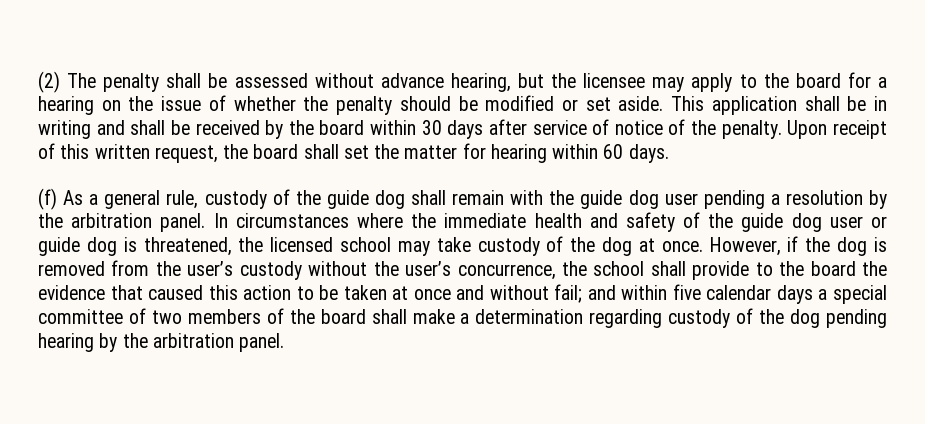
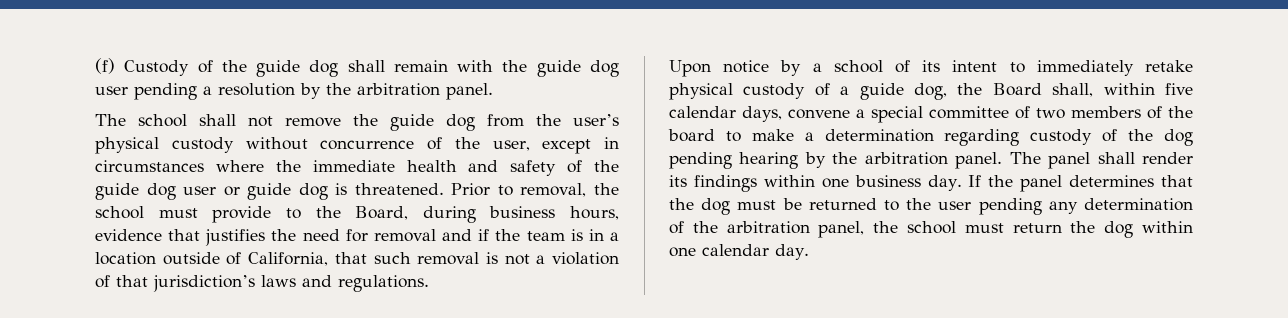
[38,71,887,93] [38,95,887,115] [38,119,888,139] [38,143,669,163] [38,188,267,210] (2) The penalty shall be assessed without advance hearing, but the licensee may apply to the board for a hearing on the issue of whether the penalty should be modified or set aside. This application shall be in writing and shall be received by the board within 30 days after service of notice of the penalty. Upon receipt of this written request, the board shall set the matter for hearing within 60 days. // (f) As a general rule, custody -> [95,58,190,76] (f) Custody
[213,213,228,228] In -> [95,114,619,131] [95,137,619,154] // The school shall not remove the guide dog from the user’s physical custody without concurrence of the user, except in
[143,236,888,256] [38,260,686,280] threatened, the licensed school may take custody of the dog at once. However, if the dog is removed from the user’s custody without the user’s concurrence, the school shall -> [354,183,619,197] [95,206,198,219] threatened. Prior to removal, the school must
[810,261,887,276] [38,284,616,303] board the evidence that caused this action to be taken at once and without fail; and -> [355,206,619,223] [95,229,619,246] [95,252,619,266] [95,275,429,292] [669,60,1193,77] [669,83,1094,100] Board, during business hours, evidence that justifies the need for removal and if the team is in a location outside of California, that such removal is not a violation of that jurisdiction’s laws and regulations. // Upon notice by a school of its intent to immediately retake physical custody of a guide dog, the Board shall,
[776,285,813,304] days -> [742,106,850,122] days, convene
[371,309,407,324] shall -> [725,131,741,142] to
(285, 342) none -> [1009,152,1193,169] [669,175,1193,192] [669,198,1193,215] [669,221,1193,238] [669,244,809,260] The panel shall render its findings within one business day. If the panel determines that the dog must be returned to the user pending any determination of the arbitration panel, the school must return the dog within one calendar day.

